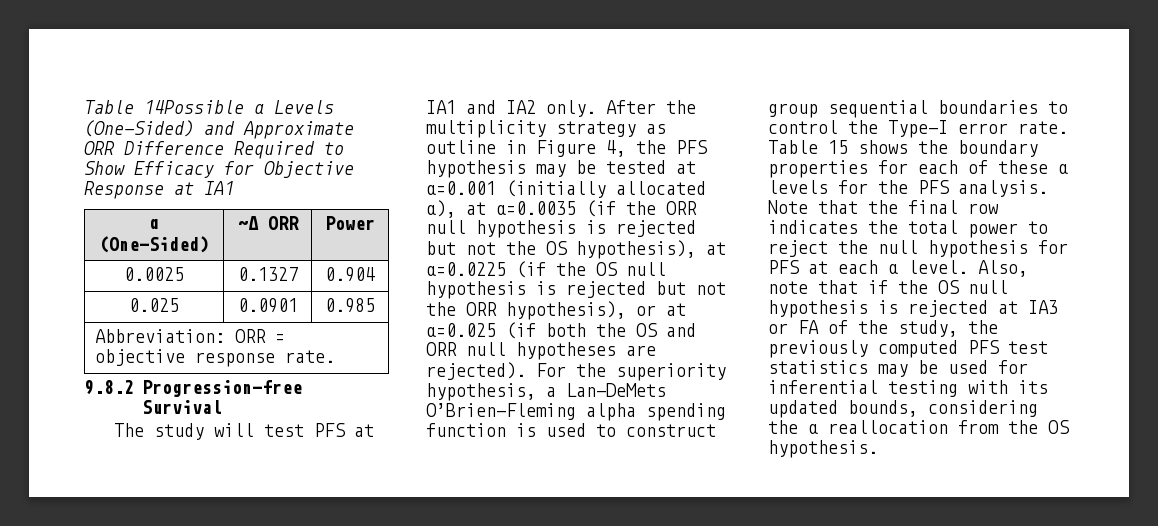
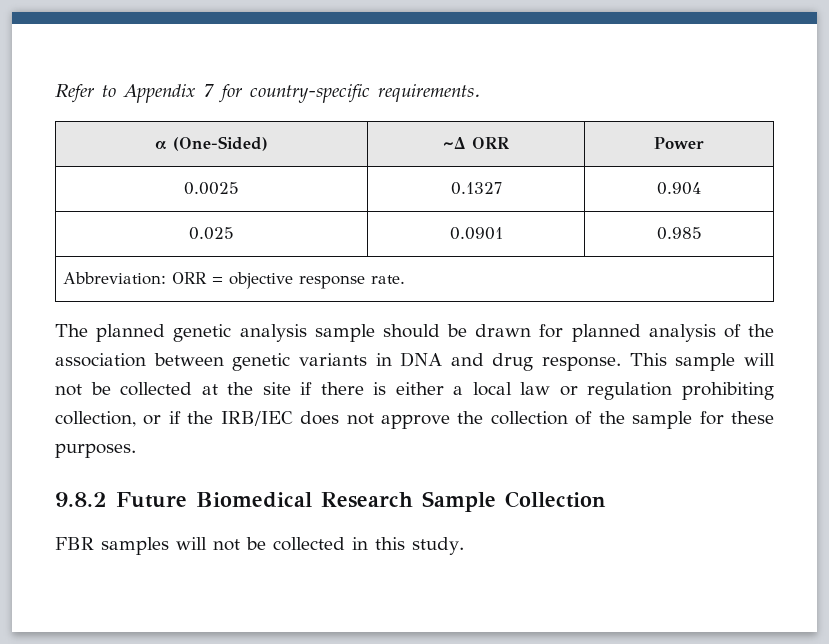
[84,100,334,114] [84,120,354,139] [84,141,344,159] [84,161,354,178] [84,181,234,199] Table 14Possible α Levels (One-Sided) and Approximate ORR Difference Required to Show Efficacy for Objective Response at IA1 -> [55,84,481,103] Refer to Appendix 7 for country-specific requirements.
[84,380,302,397] [141,400,222,414] [114,423,375,440] [426,100,696,117] [426,120,666,138] [426,140,708,157] [426,160,696,178] [426,180,706,198] [426,200,697,218] [426,220,696,238] [426,240,726,259] [426,261,666,278] [426,281,726,299] [426,301,686,320] [426,322,696,339] [426,342,656,360] [426,362,726,381] [426,383,666,401] [426,403,726,421] [426,423,716,437] [768,100,1068,118] [768,120,1068,138] [768,140,1038,157] [768,160,1068,178] [768,180,1048,197] [768,200,999,214] [768,220,1048,238] [768,240,1068,258] [768,260,1028,277] [768,280,1008,294] [768,300,1058,318] [768,320,998,337] [768,340,1048,358] [768,360,1028,377] [768,380,1048,397] [768,400,1038,418] [768,420,1070,434] [768,440,878,458] 9.8.2 Progression-free Survival // The study will test PFS at IA1 and IA2 only. After the multiplicity strategy as outline in Figure 4, the PFS hypothesis may be tested at α=0.001 (initially allocated α), at α=0.0035 (if the ORR null hypothesis is rejected but not the OS hypothesis), at α=0.0225 (if the OS null hypothesis is rejected but not the ORR hypothesis), or at α=0.025 (if both the OS and ORR null hypotheses are rejected). For the superiority hypothesis, a Lan-DeMets O’Brien-Fleming alpha spending function is used to construct group sequential boundaries to control the Type-I error rate. Table 15 shows the boundary properties for each of these α levels for the PFS analysis. Note that the final row indicates the total power to reject the null hypothesis for PFS at each α level. Also, note that if the OS null hypothesis is rejected at IA3 or FA of the study, the previously computed PFS test statistics may be used for inferential testing with its updated bounds, considering the α reallocation from the OS hypothesis. -> [55,324,774,342] [55,352,775,371] [55,382,775,400] [55,411,775,429] [55,443,136,458] [55,491,606,512] [55,537,464,555] The planned genetic analysis sample should be drawn for planned analysis of the association between genetic variants in DNA and drug response. This sample will not be collected at the site if there is either a local law or regulation prohibiting collection, or if the IRB/IEC does not approve the collection of the sample for these purposes. // 9.8.2 Future Biomedical Research Sample Collection // FBR samples will not be collected in this study.

